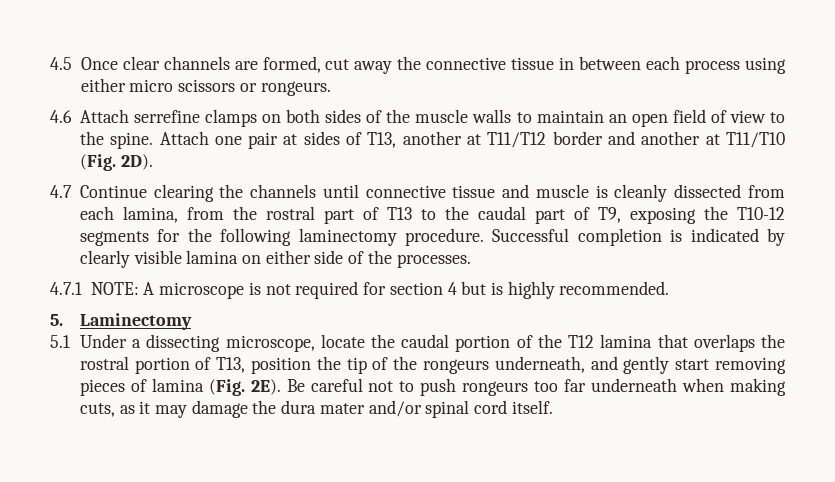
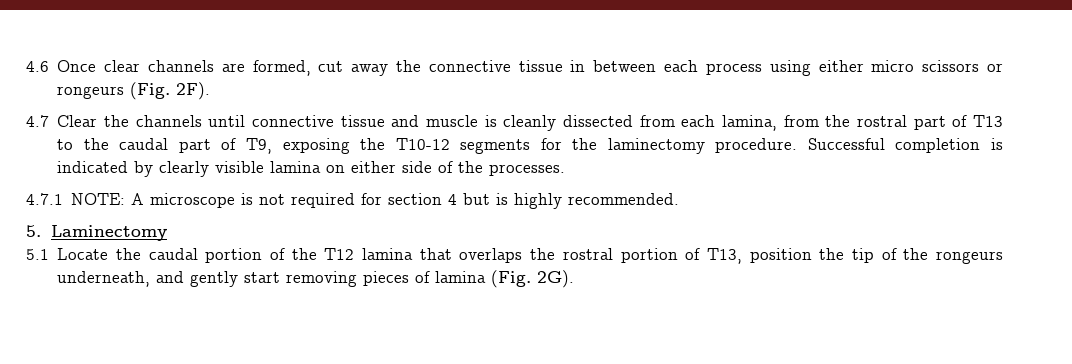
[50,57,72,70] 4.5 -> [26,61,49,72] 4.6
[260,81,331,96] [50,109,786,127] [79,131,785,149] [79,154,153,171] [50,184,214,202] rongeurs. // 4.6 Attach serrefine clamps on both sides of the muscle walls to maintain an open field of view to the spine. Attach one pair at sides of T13, another at T11/T12 border and another at T11/T10 (Fig. 2D). // 4.7 Continue clearing -> [57,82,211,100] [26,115,98,127] rongeurs (Fig. 2F). // 4.7 Clear
[220,228,292,246] following -> (598, 144) none
[79,334,365,352] Under a dissecting microscope, locate -> [57,248,109,260] Locate
[250,378,786,396] [79,400,553,418] 2E). Be careful not to push rongeurs too far underneath when making cuts, as it may damage the dura mater and/or spinal cord itself. -> [537,270,575,288] 2G).

